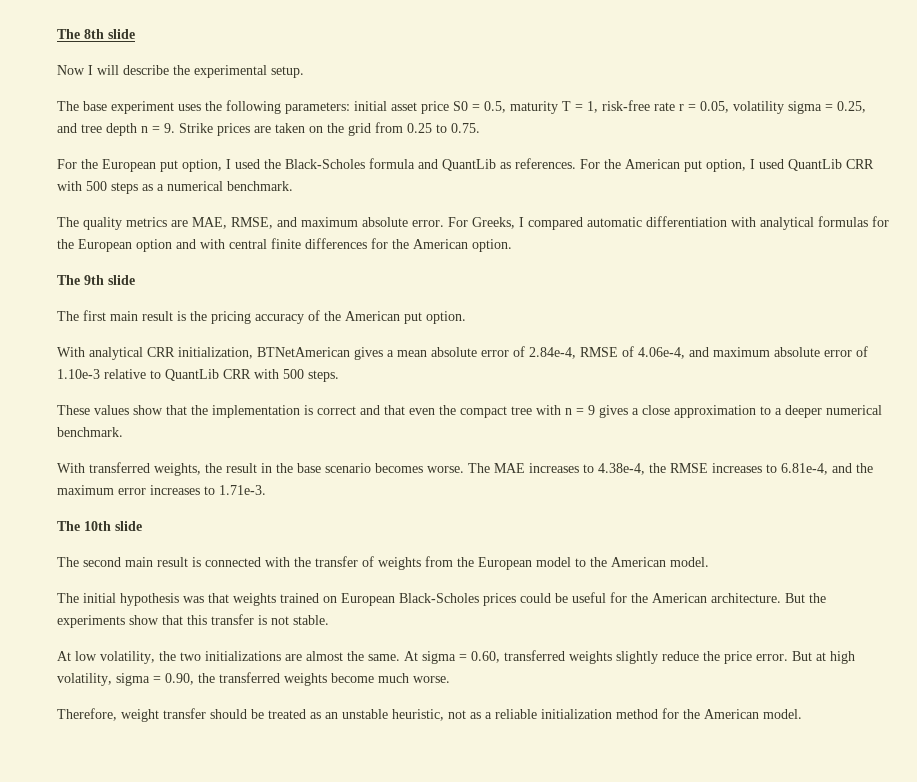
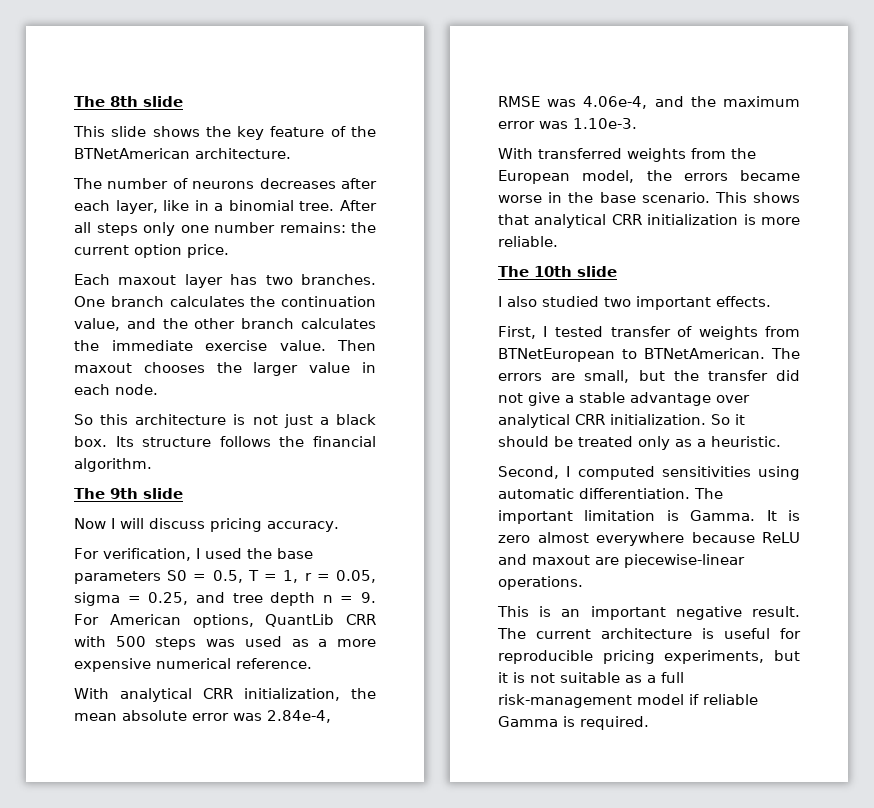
[57,65,304,78] [57,100,449,114] Now I will describe the experimental setup. // The base experiment uses the following parameters: initial asset price -> [73,126,376,140] [74,148,291,159] [73,178,377,189] [74,200,377,214] [74,222,376,236] [74,244,229,258] [74,274,376,288] [74,296,376,307] [74,318,376,331] [74,340,376,351] [74,362,377,376] [74,384,158,395] [74,414,376,428] [74,436,376,447] [74,458,152,472] [74,488,183,499] [74,518,339,532] [74,548,313,561] [74,571,161,584] This slide shows the key feature of the BTNetAmerican architecture. // The number of neurons decreases after each layer, like in a binomial tree. After all steps only one number remains: the current option price. // Each maxout layer has two branches. One branch calculates the continuation value, and the other branch calculates the immediate exercise value. Then maxout chooses the larger value in each node. // So this architecture is not just a black box. Its structure follows the financial algorithm. // The 9th slide // Now I will discuss pricing accuracy. // For verification, I used the base parameters
[510,101,558,114] maturity -> (243, 576) none
[602,100,675,111] risk-free rate -> (299, 576) none
[733,101,784,114] volatility -> (377, 576) none
[179,122,480,136] [57,158,784,172] Strike prices are taken on the grid from 0.25 to 0.75. // For the European put option, I used the Black-Scholes formula and QuantLib as references. For the American put option, I used -> [74,614,254,628] For American options,
[142,181,293,191] [57,216,889,230] [57,238,512,252] [57,275,135,285] [57,310,466,324] as a numerical benchmark. // The quality metrics are MAE, RMSE, and maximum absolute error. For Greeks, I compared automatic differentiation with analytical formulas for the European option and with central finite differences for the American option. // The 9th slide // The first main result is the pricing accuracy of the American put option. -> [206,636,377,647] [74,658,312,672] was used as a more expensive numerical reference.
[257,347,394,360] BTNetAmerican gives a -> [351,688,376,699] the
[513,346,525,357] of -> [233,713,262,721] was
[622,346,634,357] of -> [547,99,577,107] was
[713,346,868,357] [57,369,339,382] [57,405,882,418] [57,427,123,437] [57,462,873,476] [57,485,266,495] [57,521,142,531] [57,556,709,570] [57,592,826,606] [57,614,329,628] [57,650,855,664] [57,672,450,686] [57,708,802,722] maximum absolute error of 1.10e-3 relative to QuantLib CRR with 500 steps. // These values show that the implementation is correct and that even the compact tree with n = 9 gives a close approximation to a deeper numerical benchmark. // With transferred weights, the result in the base scenario becomes worse. The MAE increases to 4.38e-4, the RMSE increases to 6.81e-4, and the maximum error increases to 1.71e-3. // The 10th slide // The second main result is connected with the transfer of weights from the European model to the American model. // The initial hypothesis was that weights trained on European Black-Scholes prices could be useful for the American architecture. But the experiments show that this transfer is not stable. // At low volatility, the two initializations are almost the same. At sigma = 0.60, transferred weights slightly reduce the price error. But at high volatility, sigma = 0.90, the transferred weights become much worse. // Therefore, weight transfer should be treated as an unstable heuristic, not as a reliable initialization method for the American model. -> [690,96,800,107] [498,118,637,129] [498,148,756,162] [498,170,800,184] [498,192,800,203] [498,214,800,228] [498,236,558,247] [498,266,617,277] [498,296,771,310] [498,326,800,340] [498,348,800,362] [498,370,800,383] [498,392,750,406] [498,414,745,428] [498,436,781,450] [498,466,800,480] [498,488,723,499] [498,510,800,524] [498,532,800,546] [498,554,745,568] [498,576,583,590] [497,606,800,620] [497,628,801,639] [498,650,800,664] [498,672,684,683] [498,694,758,708] [498,716,649,730] the maximum error was 1.10e-3. // With transferred weights from the European model, the errors became worse in the base scenario. This shows that analytical CRR initialization is more reliable. // The 10th slide // I also studied two important effects. // First, I tested transfer of weights from BTNetEuropean to BTNetAmerican. The errors are small, but the transfer did not give a stable advantage over analytical CRR initialization. So it should be treated only as a heuristic. // Second, I computed sensitivities using automatic differentiation. The important limitation is Gamma. It is zero almost everywhere because ReLU and maxout are piecewise-linear operations. // This is an important negative result. The current architecture is useful for reproducible pricing experiments, but it is not suitable as a full risk-management model if reliable Gamma is required.

